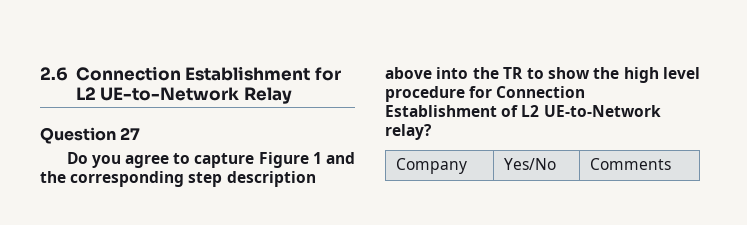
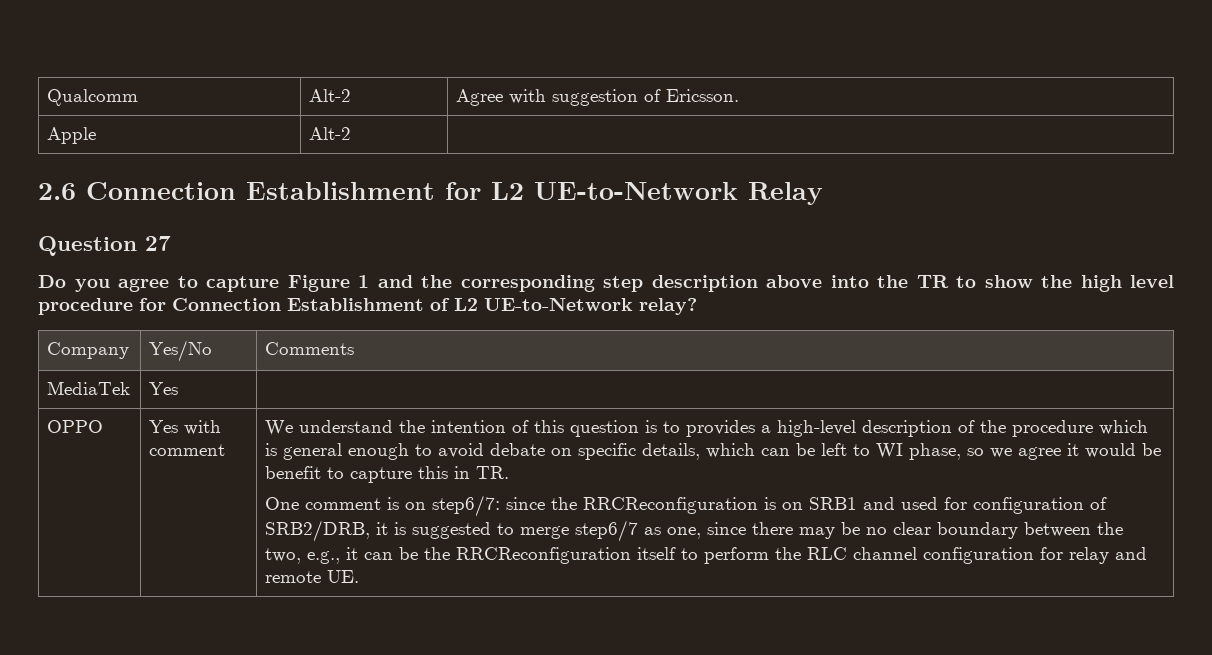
(40, 74) none -> [47,89,139,106] [309,89,352,102] [456,89,740,106] [47,127,97,144] [309,127,352,140] Qualcomm | Alt-2 | Agree with suggestion of Ericsson. // Apple | Alt-2 | //
(671, 164) none -> [47,381,131,395] [149,382,179,395] [47,420,104,433] [149,420,222,435] [149,444,226,456] [265,420,1149,437] [265,443,1162,460] [265,466,510,483] [265,495,1108,517] [265,520,1124,542] [265,547,1148,564] [265,570,360,583] // MediaTek | Yes | // OPPO | Yes with comment | We understand the intention of this question is to provides a high-level description of the procedure which is general enough to avoid debate on specific details, which can be left to WI phase, so we agree it would be benefit to capture this in TR. // One comment is on step6/7: since the RRCReconfiguration is on SRB1 and used for configuration of SRB2/DRB, it is suggested to merge step6/7 as one, since there may be no clear boundary between the two, e.g., it can be the RRCReconfiguration itself to perform the RLC channel configuration for relay and remote UE.

